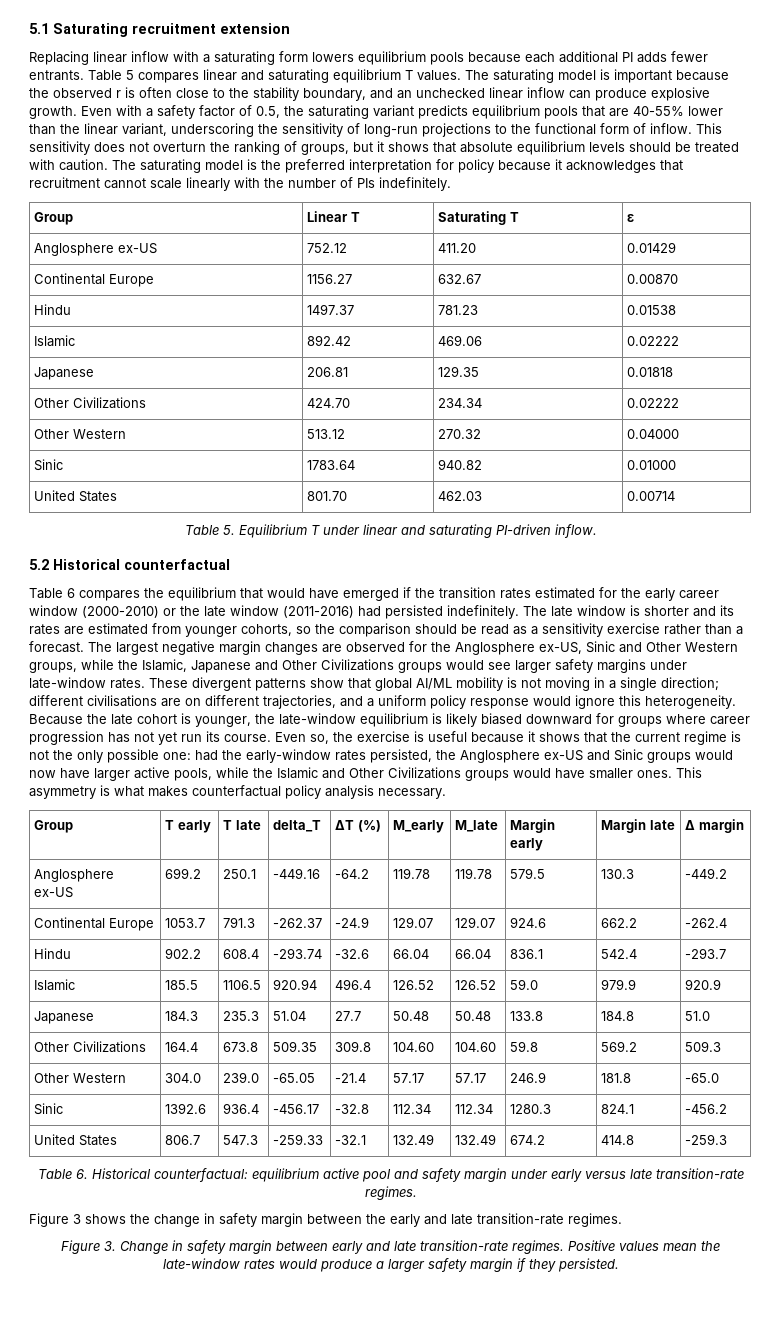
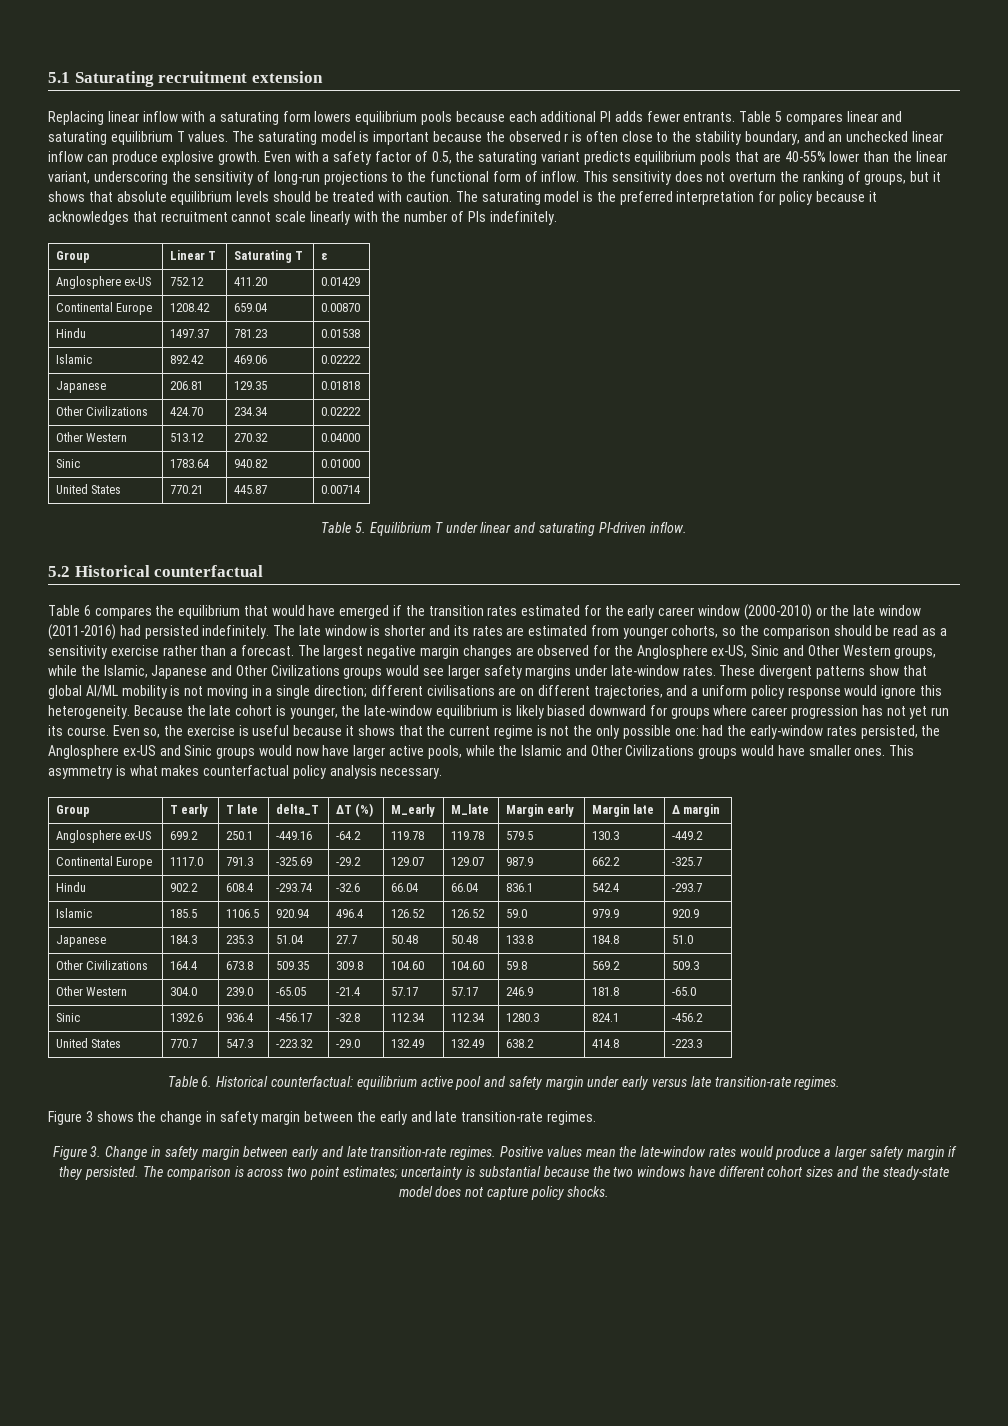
[307,274,353,284] [438,274,482,284] 1156.27 | 632.67 -> [169,303,210,312] [233,303,267,312] 1208.42 | 659.04
[307,491,348,501] [438,491,483,501] 801.70 | 462.03 -> [169,485,203,494] [233,485,267,494] 770.21 | 445.87
[165,918,206,928] 1053.7 -> [169,857,203,866] 1117.0
[273,918,323,928] [335,917,370,928] -262.37 | -24.9 -> [275,857,312,866] [335,857,361,866] -325.69 | -29.2
[510,917,547,928] 924.6 -> [505,857,533,866] 987.9
[685,918,728,928] -262.4 -> [671,857,702,866] -325.7
[165,1135,201,1145] 806.7 -> [169,1039,197,1048] 770.7
[273,1134,324,1145] [335,1135,367,1145] -259.33 | -32.1 -> [275,1039,313,1048] [335,1039,360,1048] -223.32 | -29.0
[510,1135,546,1145] 674.2 -> [505,1039,534,1048] 638.2
[685,1134,728,1145] -259.3 -> [671,1039,702,1048] -223.3
(619, 1265) none -> [142,1166,949,1180] [398,1186,610,1200] The comparison is across two point estimates; uncertainty is substantial because the two windows have different cohort sizes and the steady-state model does not capture policy shocks.

